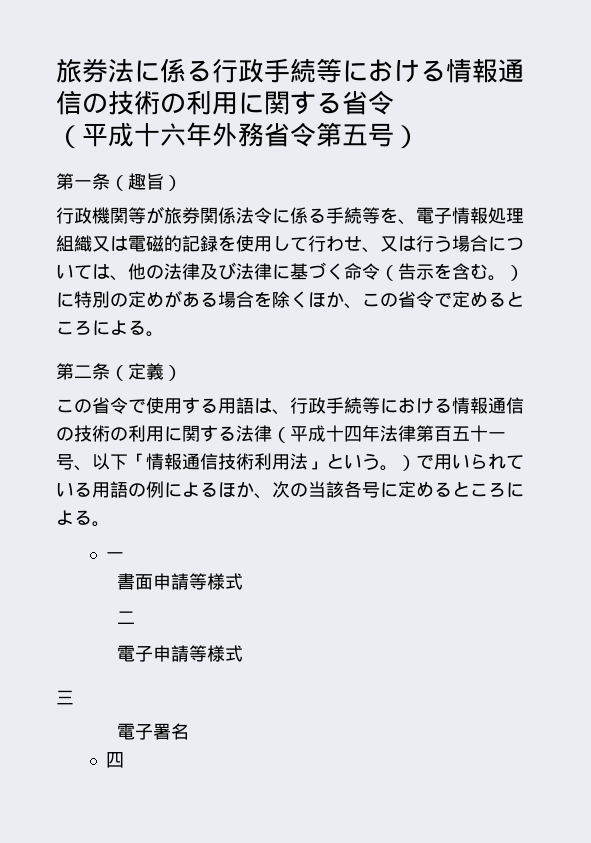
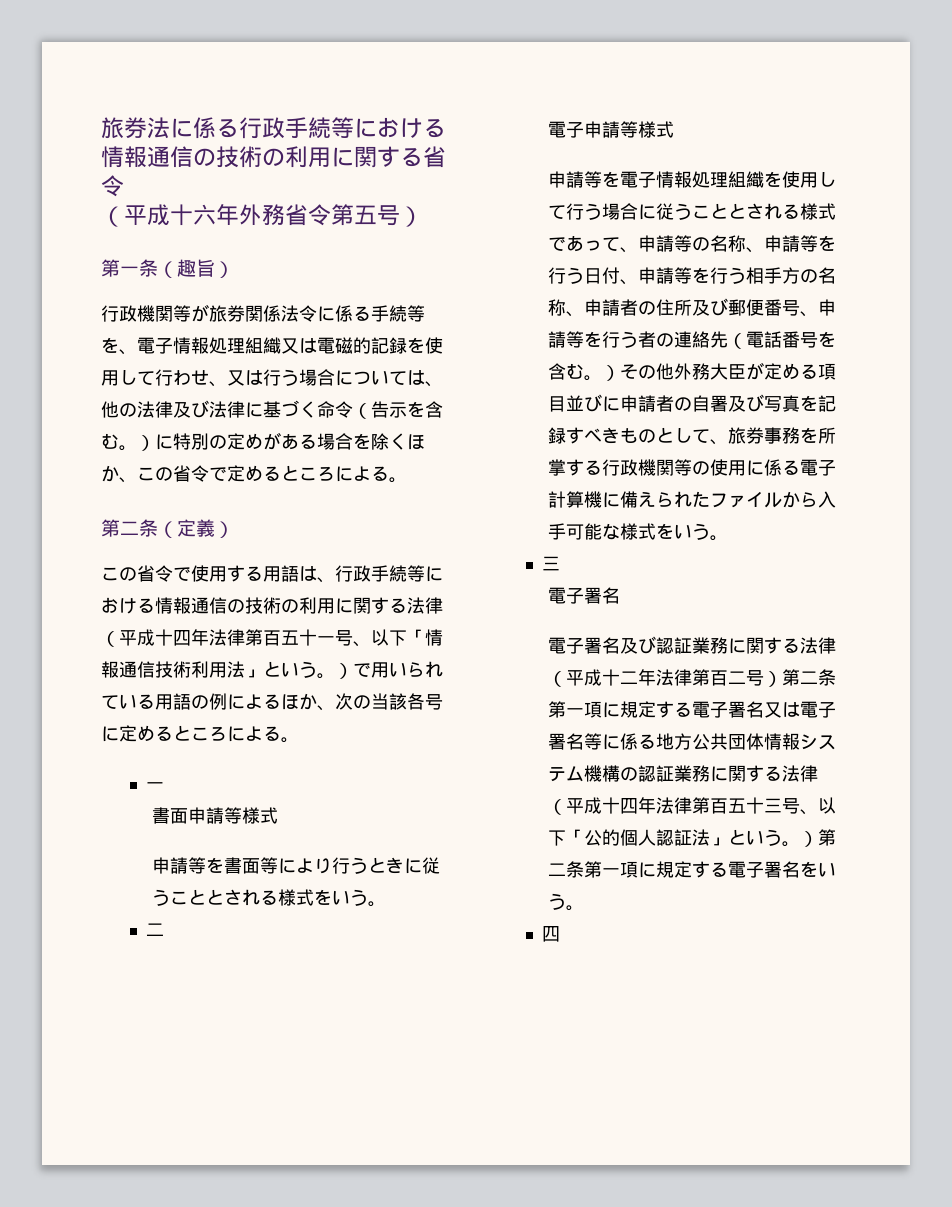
[117,611,136,624] [117,645,244,662] [56,690,74,705] [117,723,190,740] 二 // 電子申請等様式 // 三 // 電子署名 -> [151,857,440,874] [151,889,386,907] [146,923,165,936] [547,121,674,138] [547,171,836,188] [547,203,836,220] [547,235,836,253] [547,267,836,285] [547,298,836,317] [547,331,836,349] [547,362,836,381] [547,394,836,412] [547,427,836,445] [547,459,836,476] [547,491,836,508] [547,523,728,541] [542,556,561,571] [547,587,620,604] [547,636,836,654] [547,669,836,687] [547,701,836,718] [547,733,836,750] [547,765,818,782] [547,797,836,815] [547,829,836,847] [547,861,836,878] [547,893,584,911] 申請等を書面等により行うときに従うこととされる様式をいう。 // 二 // 電子申請等様式 // 申請等を電子情報処理組織を使用して行う場合に従うこととされる様式であって、申請等の名称、申請等を行う日付、申請等を行う相手方の名称、申請者の住所及び郵便番号、申請等を行う者の連絡先（電話番号を含む。）その他外務大臣が定める項目並びに申請者の自署及び写真を記録すべきものとして、旅券事務を所掌する行政機関等の使用に係る電子計算機に備えられたファイルから入手可能な様式をいう。 // 三 // 電子署名 // 電子署名及び認証業務に関する法律（平成十二年法律第百二号）第二条第一項に規定する電子署名又は電子署名等に係る地方公共団体情報システム機構の認証業務に関する法律（平成十四年法律第百五十三号、以下「公的個人認証法」という。）第二条第一項に規定する電子署名をいう。

